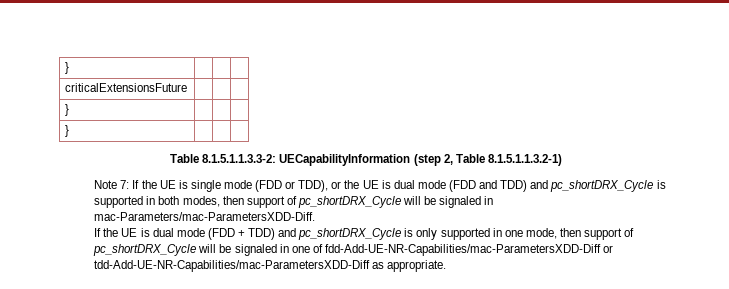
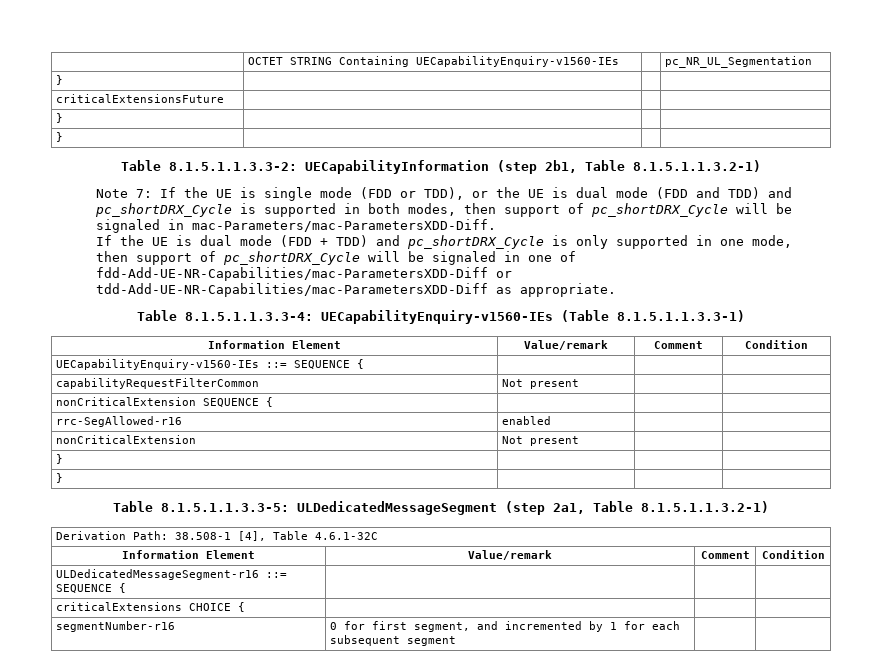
(65, 68) none -> [248,56,620,67] [665,56,813,68] | OCTET STRING Containing UECapabilityEnquiry-v1560-IEs | | pc_NR_UL_Segmentation //
[443,154,453,165] 2, -> [545,160,577,173] 2b1,
(447, 266) none -> [137,310,745,324] [208,340,341,349] [524,340,608,350] [654,341,703,349] [745,340,808,349] [56,359,365,370] [56,378,260,389] [502,379,580,389] [56,397,274,407] [56,416,183,427] [502,416,552,425] [56,435,197,444] [502,436,580,446] [56,454,64,464] [56,473,64,483] [113,501,769,515] [56,531,379,541] [122,550,255,559] [468,550,552,560] [700,551,750,559] [761,550,825,559] [56,569,288,580] [56,583,127,593] [56,602,246,612] [56,621,176,632] [330,621,681,632] [330,635,457,646] // Table 8.1.5.1.1.3.3-4: UECapabilityEnquiry-v1560-IEs (Table 8.1.5.1.1.3.3-1) // Information Element | Value/remark | Comment | Condition // UECapabilityEnquiry-v1560-IEs ::= SEQUENCE { | | | // capabilityRequestFilterCommon | Not present | | // nonCriticalExtension SEQUENCE { | | | // rrc-SegAllowed-r16 | enabled | | // nonCriticalExtension | Not present | | // } | | | // } | | | // Table 8.1.5.1.1.3.3-5: ULDedicatedMessageSegment (step 2a1, Table 8.1.5.1.1.3.2-1) // Derivation Path: 38.508-1 [4], Table 4.6.1-32C // Information Element | Value/remark | Comment | Condition // ULDedicatedMessageSegment-r16 ::= SEQUENCE { | | | // criticalExtensions CHOICE { | | | // segmentNumber-r16 | 0 for first segment, and incremented by 1 for each subsequent segment | |

